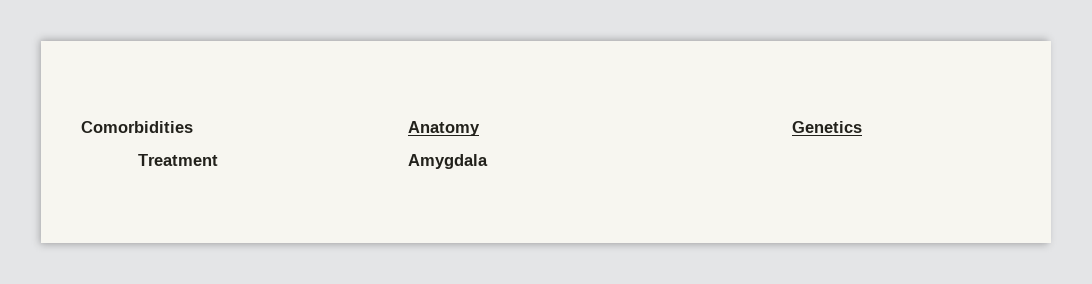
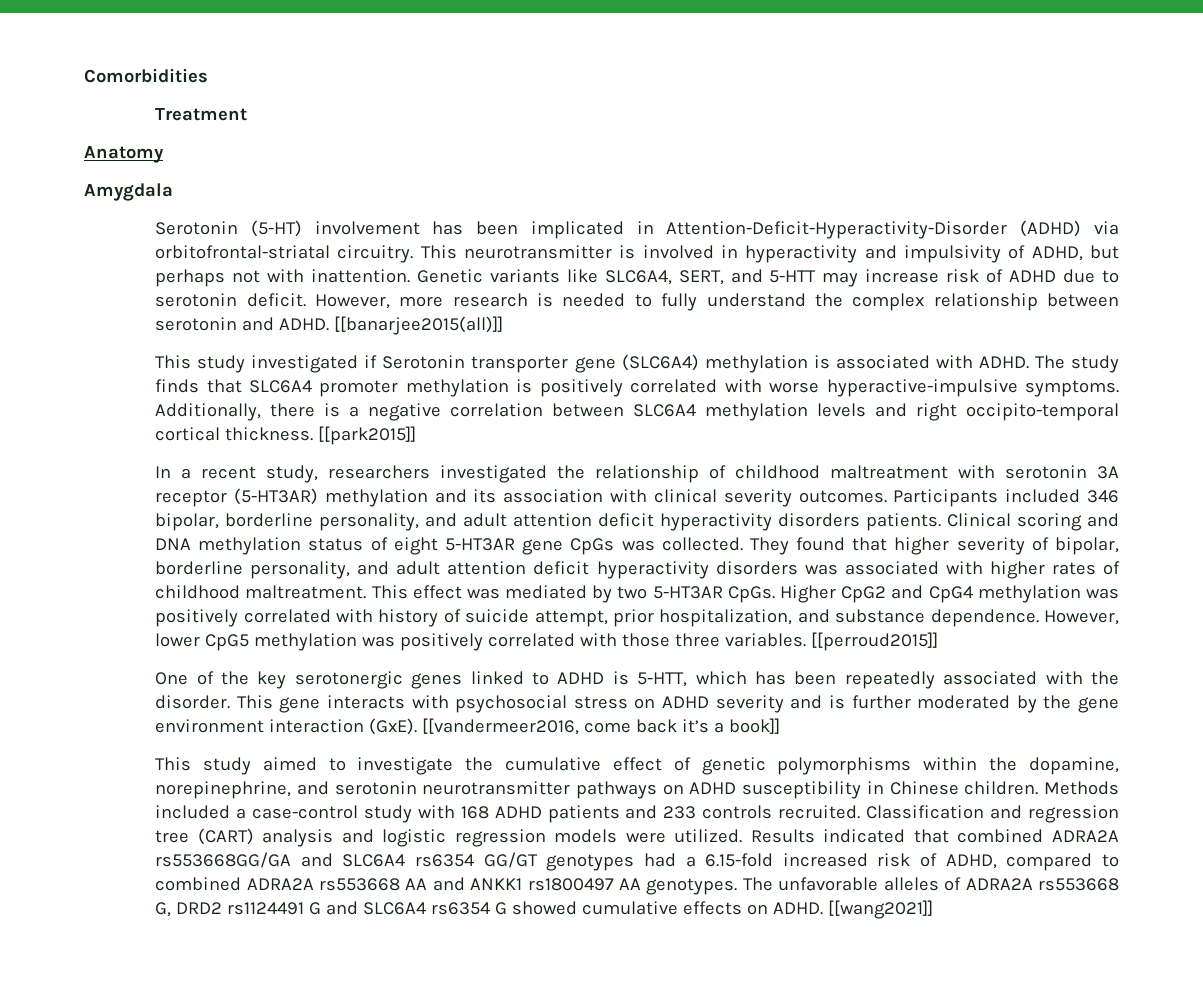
[791,121,862,133] Genetics -> [155,220,1119,239] [155,245,1120,263] [155,269,1119,287] [155,293,1119,311] [155,316,504,335] [155,354,1119,373] [155,379,1119,397] [155,403,1119,421] [155,426,417,445] [155,465,1119,483] [155,488,1119,507] [155,513,1119,531] [155,537,1119,555] [155,561,1120,579] [155,585,1120,603] [155,609,1119,627] [155,632,939,651] [155,671,1119,689] [155,695,1119,713] [155,718,781,735] [155,757,1119,775] [155,781,1119,799] [155,805,1119,823] [155,828,1119,847] [155,852,1120,871] [155,877,1119,895] [155,900,934,919] Serotonin (5-HT) involvement has been implicated in Attention-Deficit-Hyperactivity-Disorder (ADHD) via orbitofrontal-striatal circuitry. This neurotransmitter is involved in hyperactivity and impulsivity of ADHD, but perhaps not with inattention. Genetic variants like SLC6A4, SERT, and 5-HTT may increase risk of ADHD due to serotonin deficit. However, more research is needed to fully understand the complex relationship between serotonin and ADHD. [[banarjee2015(all)]] // This study investigated if Serotonin transporter gene (SLC6A4) methylation is associated with ADHD. The study finds that SLC6A4 promoter methylation is positively correlated with worse hyperactive-impulsive symptoms. Additionally, there is a negative correlation between SLC6A4 methylation levels and right occipito-temporal cortical thickness. [[park2015]] // In a recent study, researchers investigated the relationship of childhood maltreatment with serotonin 3A receptor (5-HT3AR) methylation and its association with clinical severity outcomes. Participants included 346 bipolar, borderline personality, and adult attention deficit hyperactivity disorders patients. Clinical scoring and DNA methylation status of eight 5-HT3AR gene CpGs was collected. They found that higher severity of bipolar, borderline personality, and adult attention deficit hyperactivity disorders was associated with higher rates of childhood maltreatment. This effect was mediated by two 5-HT3AR CpGs. Higher CpG2 and CpG4 methylation was positively correlated with history of suicide attempt, prior hospitalization, and substance dependence. However, lower CpG5 methylation was positively correlated with those three variables. [[perroud2015]] // One of the key serotonergic genes linked to ADHD is 5-HTT, which has been repeatedly associated with the disorder. This gene interacts with psychosocial stress on ADHD severity and is further moderated by the gene environment interaction (GxE). [[vandermeer2016, come back it’s a book]] // This study aimed to investigate the cumulative effect of genetic polymorphisms within the dopamine, norepinephrine, and serotonin neurotransmitter pathways on ADHD susceptibility in Chinese children. Methods included a case-control study with 168 ADHD patients and 233 controls recruited. Classification and regression tree (CART) analysis and logistic regression models were utilized. Results indicated that combined ADRA2A rs553668GG/GA and SLC6A4 rs6354 GG/GT genotypes had a 6.15-fold increased risk of ADHD, compared to combined ADRA2A rs553668 AA and ANKK1 rs1800497 AA genotypes. The unfavorable alleles of ADRA2A rs553668 G, DRD2 rs1124491 G and SLC6A4 rs6354 G showed cumulative effects on ADHD. [[wang2021]]

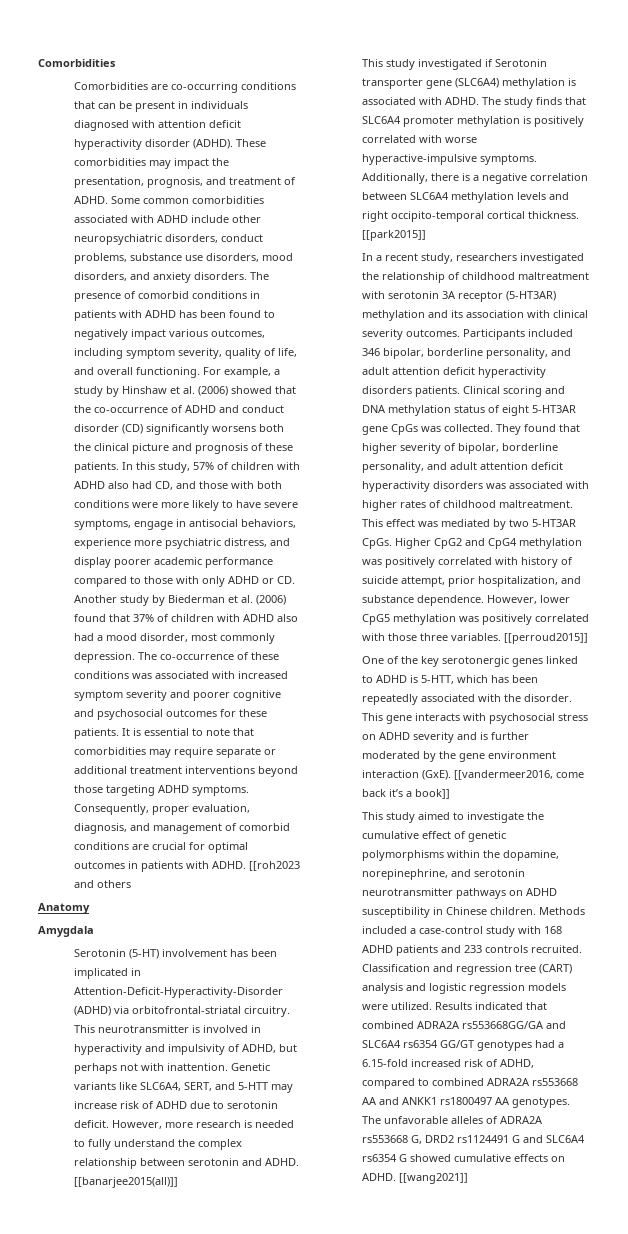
[155,108,248,121] Treatment -> [74,82,297,93] [74,101,249,112] [74,120,242,131] [74,139,267,150] [74,158,230,169] [74,177,297,188] [74,196,265,204] [74,215,262,223] [74,234,264,245] [74,253,294,264] [74,272,270,283] [74,291,261,302] [74,310,276,321] [74,329,266,340] [74,348,298,359] [74,367,281,378] [74,386,297,397] [74,405,285,413] [74,424,285,435] [74,443,294,454] [74,462,301,473] [74,481,283,490] [74,500,299,511] [74,519,297,530] [74,538,291,549] [74,557,274,568] [74,576,296,587] [74,595,287,606] [74,614,299,622] [74,633,276,644] [74,652,280,663] [74,671,289,679] [74,690,282,701] [74,709,268,720] [74,728,255,739] [74,747,277,758] [74,766,299,777] [74,785,250,796] [74,804,251,815] [74,823,291,834] [74,842,249,853] [74,861,301,872] [74,880,132,888] Comorbidities are co-occurring conditions that can be present in individuals diagnosed with attention deficit hyperactivity disorder (ADHD). These comorbidities may impact the presentation, prognosis, and treatment of ADHD. Some common comorbidities associated with ADHD include other neuropsychiatric disorders, conduct problems, substance use disorders, mood disorders, and anxiety disorders. The presence of comorbid conditions in patients with ADHD has been found to negatively impact various outcomes, including symptom severity, quality of life, and overall functioning. For example, a study by Hinshaw et al. (2006) showed that the co-occurrence of ADHD and conduct disorder (CD) significantly worsens both the clinical picture and prognosis of these patients. In this study, 57% of children with ADHD also had CD, and those with both conditions were more likely to have severe symptoms, engage in antisocial behaviors, experience more psychiatric distress, and display poorer academic performance compared to those with only ADHD or CD. Another study by Biederman et al. (2006) found that 37% of children with ADHD also had a mood disorder, most commonly depression. The co-occurrence of these conditions was associated with increased symptom severity and poorer cognitive and psychosocial outcomes for these patients. It is essential to note that comorbidities may require separate or additional treatment interventions beyond those targeting ADHD symptoms. Consequently, proper evaluation, diagnosis, and management of comorbid conditions are crucial for optimal outcomes in patients with ADHD. [[roh2023 and others

